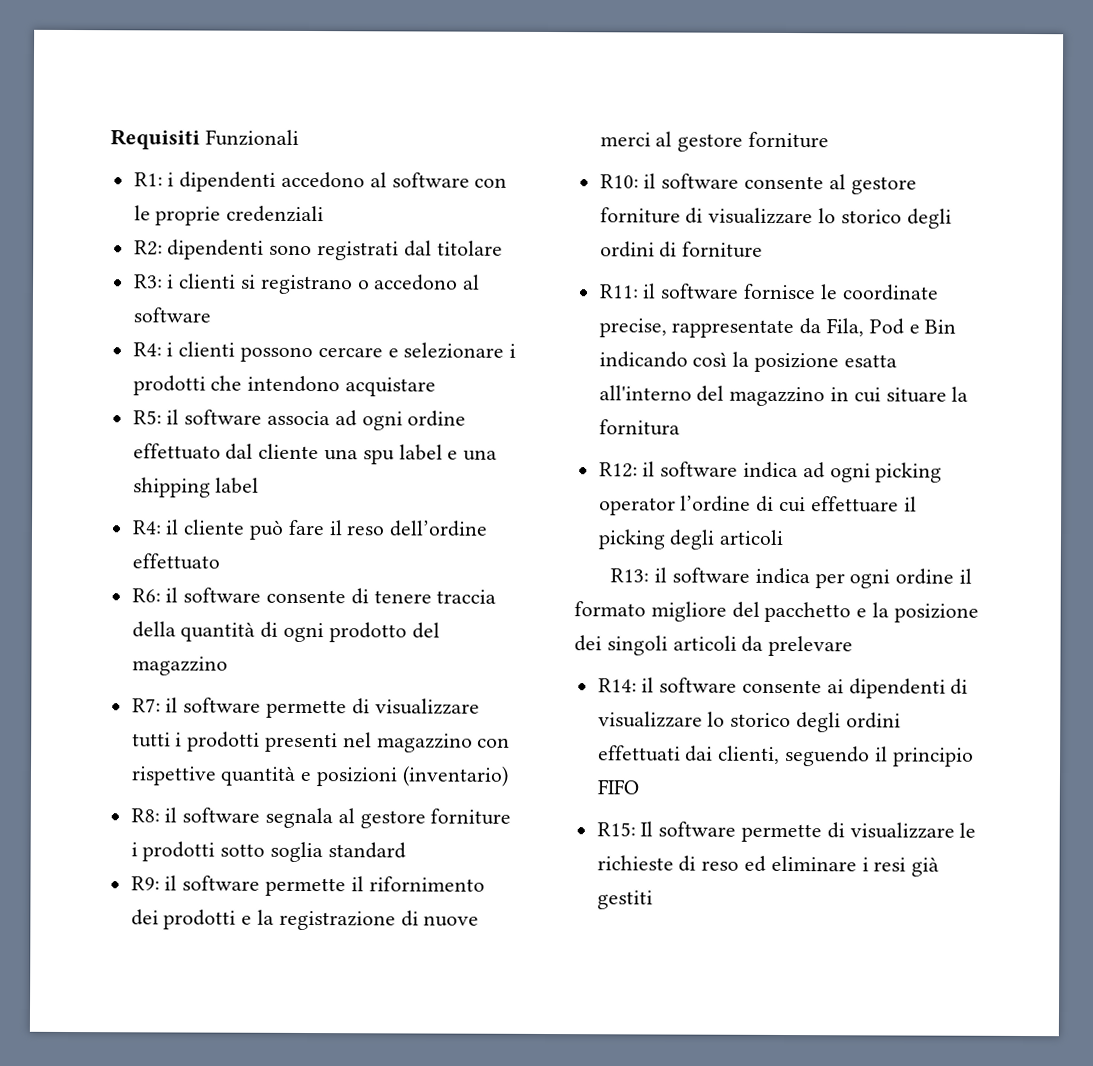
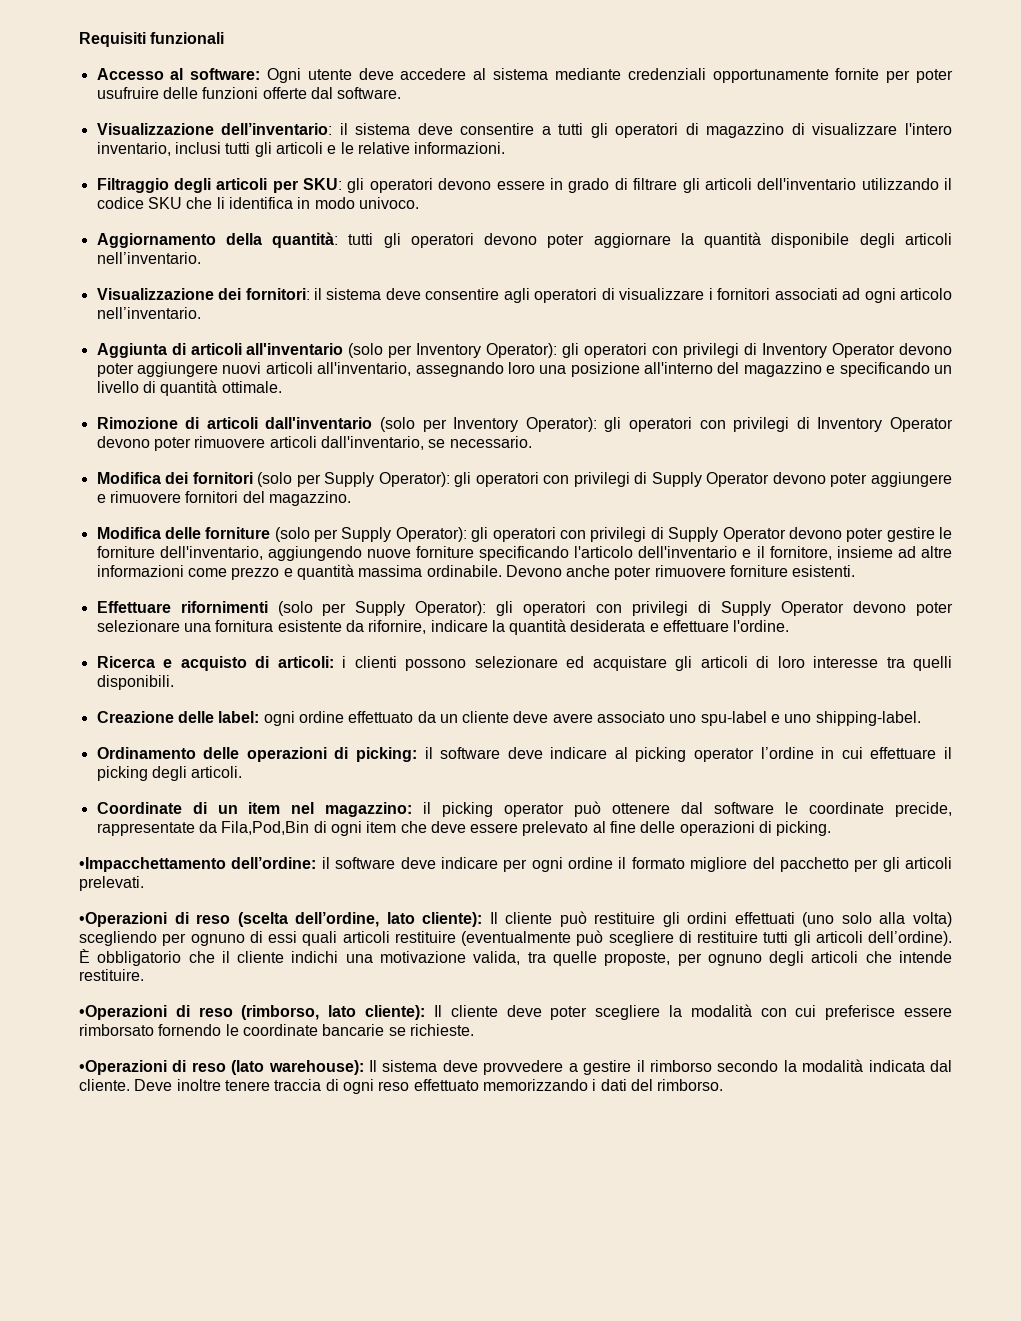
[204,129,299,146] [133,171,508,192] [133,205,325,226] [133,239,503,261] [133,273,481,295] [132,307,211,323] [132,341,517,363] [132,375,437,397] [132,409,467,431] [132,443,498,465] [132,477,260,498] [131,519,489,540] [131,553,220,570] [131,587,497,605] [131,621,440,643] [131,656,228,676] [131,697,480,719] [131,731,511,753] [130,765,509,787] [130,807,512,829] [130,841,406,863] [130,875,485,897] [130,909,480,931] [599,131,830,152] [599,173,917,195] [599,207,952,229] [599,241,764,258] [598,283,939,301] [598,318,957,339] [598,351,897,373] [598,385,969,407] [598,419,680,436] [598,461,871,483] Funzionali // R1: i dipendenti accedono al software con le proprie credenziali // R2: dipendenti sono registrati dal titolare // R3: i clienti si registrano o accedono al software // R4: i clienti possono cercare e selezionare i prodotti che intendono acquistare // R5: il software associa ad ogni ordine effettuato dal cliente una spu label e una shipping label // R4: il cliente può fare il reso dell’ordine effettuato // R6: il software consente di tenere traccia della quantità di ogni prodotto del magazzino // R7: il software permette di visualizzare tutti i prodotti presenti nel magazzino con rispettive quantità e posizioni (inventario) // R8: il software segnala al gestore forniture i prodotti sotto soglia standard // R9: il software permette il rifornimento dei prodotti e la registrazione di nuove merci al gestore forniture // R10: il software consente al gestore forniture di visualizzare lo storico degli ordini di forniture // R11: il software fornisce le coordinate precise, rappresentate da Fila, Pod e Bin indicando così la posizione esatta all'interno del magazzino in cui situare la fornitura // R12: il software indica ad ogni -> [150,32,225,44] [96,68,953,83] [96,87,402,99] [96,123,953,138] [96,142,506,157] [96,178,952,193] [96,197,419,209] [96,232,952,248] [96,252,201,264] [96,288,952,303] [96,307,201,319] [96,343,953,358] [96,362,952,377] [96,380,282,396] [96,417,954,432] [96,436,532,451] [96,472,952,487] [96,491,351,506] [96,527,952,542] [96,546,953,561] [96,564,856,580] [96,601,953,616] [96,619,790,635] [96,656,952,671] [96,675,174,690] [96,711,921,726] [96,747,628,762] funzionali // Accesso al software: Ogni utente deve accedere al sistema mediante credenziali opportunamente fornite per poter usufruire delle funzioni offerte dal software. // Visualizzazione dell’inventario: il sistema deve consentire a tutti gli operatori di magazzino di visualizzare l'intero inventario, inclusi tutti gli articoli e le relative informazioni. // Filtraggio degli articoli per SKU: gli operatori devono essere in grado di filtrare gli articoli dell'inventario utilizzando il codice SKU che li identifica in modo univoco. // Aggiornamento della quantità: tutti gli operatori devono poter aggiornare la quantità disponibile degli articoli nell’inventario. // Visualizzazione dei fornitori: il sistema deve consentire agli operatori di visualizzare i fornitori associati ad ogni articolo nell’inventario. // Aggiunta di articoli all'inventario (solo per Inventory Operator): gli operatori con privilegi di Inventory Operator devono poter aggiungere nuovi articoli all'inventario, assegnando loro una posizione all'interno del magazzino e specificando un livello di quantità ottimale. // Rimozione di articoli dall'inventario (solo per Inventory Operator): gli operatori con privilegi di Inventory Operator devono poter rimuovere articoli dall'inventario, se necessario. // Modifica dei fornitori (solo per Supply Operator): gli operatori con privilegi di Supply Operator devono poter aggiungere e rimuovere fornitori del magazzino. // Modifica delle forniture (solo per Supply Operator): gli operatori con privilegi di Supply Operator devono poter gestire le forniture dell'inventario, aggiungendo nuove forniture specificando l'articolo dell'inventario e il fornitore, insieme ad altre informazioni come prezzo e quantità massima ordinabile. Devono anche poter rimuovere forniture esistenti. // Effettuare rifornimenti (solo per Supply Operator): gli operatori con privilegi di Supply Operator devono poter selezionare una fornitura esistente da rifornire, indicare la quantità desiderata e effettuare l'ordine. // Ricerca e acquisto di articoli: i clienti possono selezionare ed acquistare gli articoli di loro interesse tra quelli disponibili. // Creazione delle label: ogni ordine effettuato da un cliente deve avere associato uno spu-label e uno shipping-label. // Ordinamento delle operazioni di picking: il software deve indicare al
[756,495,775,512] di -> [821,747,835,759] in
[719,529,785,545] [610,567,810,585] articoli // R13: il software indica -> [191,766,243,778] [96,801,953,817] [96,821,832,836] [79,857,498,872] articoli. // Coordinate di un item nel magazzino: il picking operator può ottenere dal software le coordinate precide, rappresentate da Fila,Pod,Bin di ogni item che deve essere prelevato al fine delle operazioni di picking. // •Impacchettamento dell’ordine: il software deve indicare
[856,602,979,623] [574,635,854,657] [597,677,969,699] [597,711,901,733] [597,745,974,767] [596,779,639,795] [596,821,977,843] [596,855,940,877] [596,890,653,910] e la posizione dei singoli articoli da prelevare // R14: il software consente ai dipendenti di visualizzare lo storico degli ordini effettuati dai clienti, seguendo il principio FIFO // R15: Il software permette di visualizzare le richieste di reso ed eliminare i resi già gestiti -> [854,857,952,872] [79,876,144,891] [79,911,952,927] [79,930,952,946] [79,949,952,966] [79,969,144,981] [79,1004,952,1020] [79,1024,474,1036] [79,1059,952,1075] [79,1079,724,1094] per gli articoli prelevati. // •Operazioni di reso (scelta dell’ordine, lato cliente): Il cliente può restituire gli ordini effettuati (uno solo alla volta) scegliendo per ognuno di essi quali articoli restituire (eventualmente può scegliere di restituire tutti gli articoli dell’ordine). È obbligatorio che il cliente indichi una motivazione valida, tra quelle proposte, per ognuno degli articoli che intende restituire. // •Operazioni di reso (rimborso, lato cliente): Il cliente deve poter scegliere la modalità con cui preferisce essere rimborsato fornendo le coordinate bancarie se richieste. // •Operazioni di reso (lato warehouse): Il sistema deve provvedere a gestire il rimborso secondo la modalità indicata dal cliente. Deve inoltre tenere traccia di ogni reso effettuato memorizzando i dati del rimborso.

